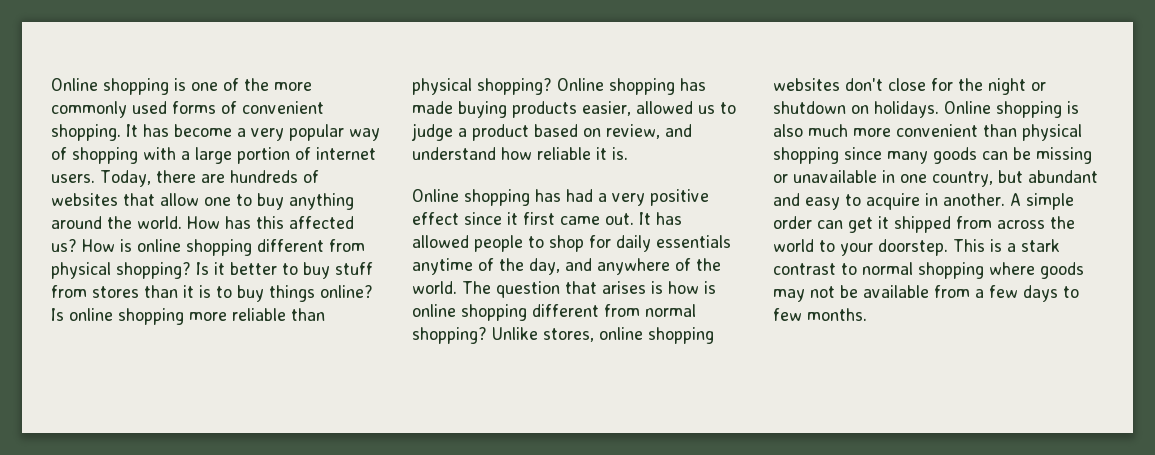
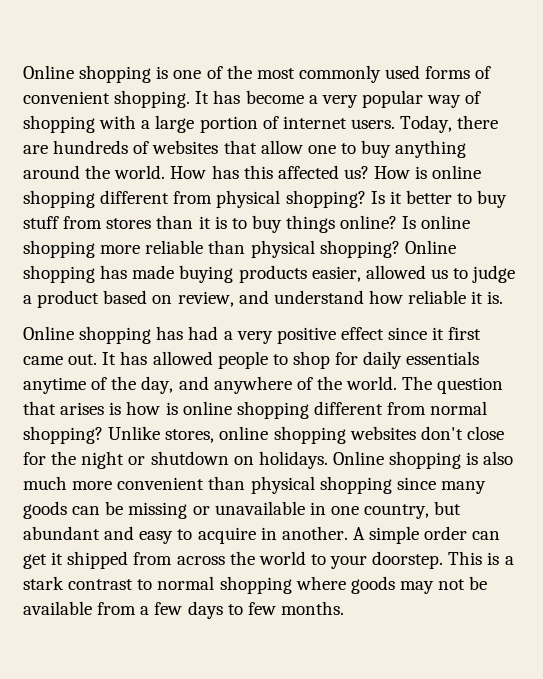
[274,82,312,91] more -> [256,68,295,79] most

